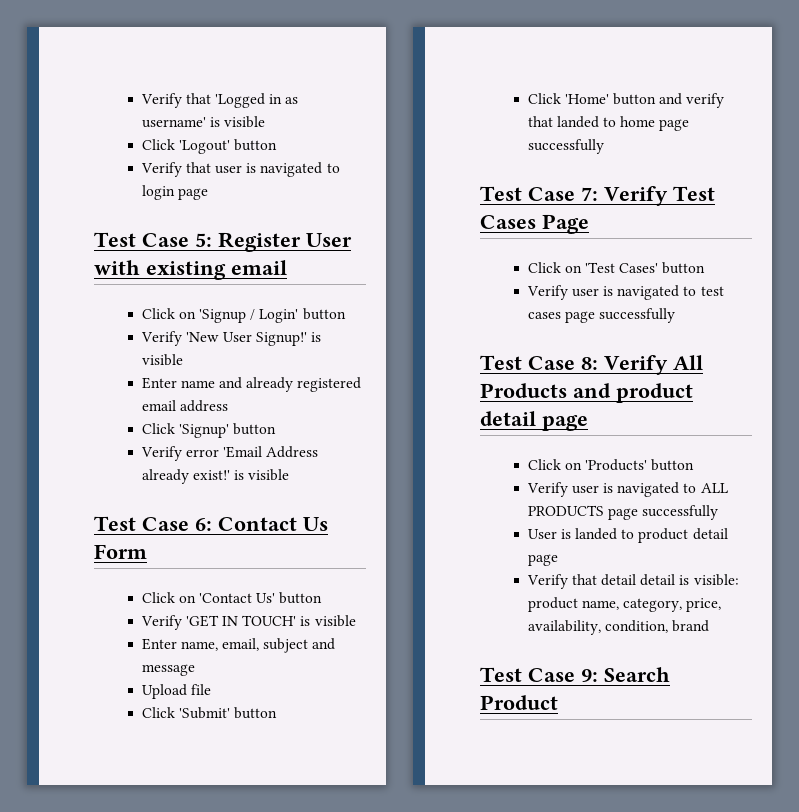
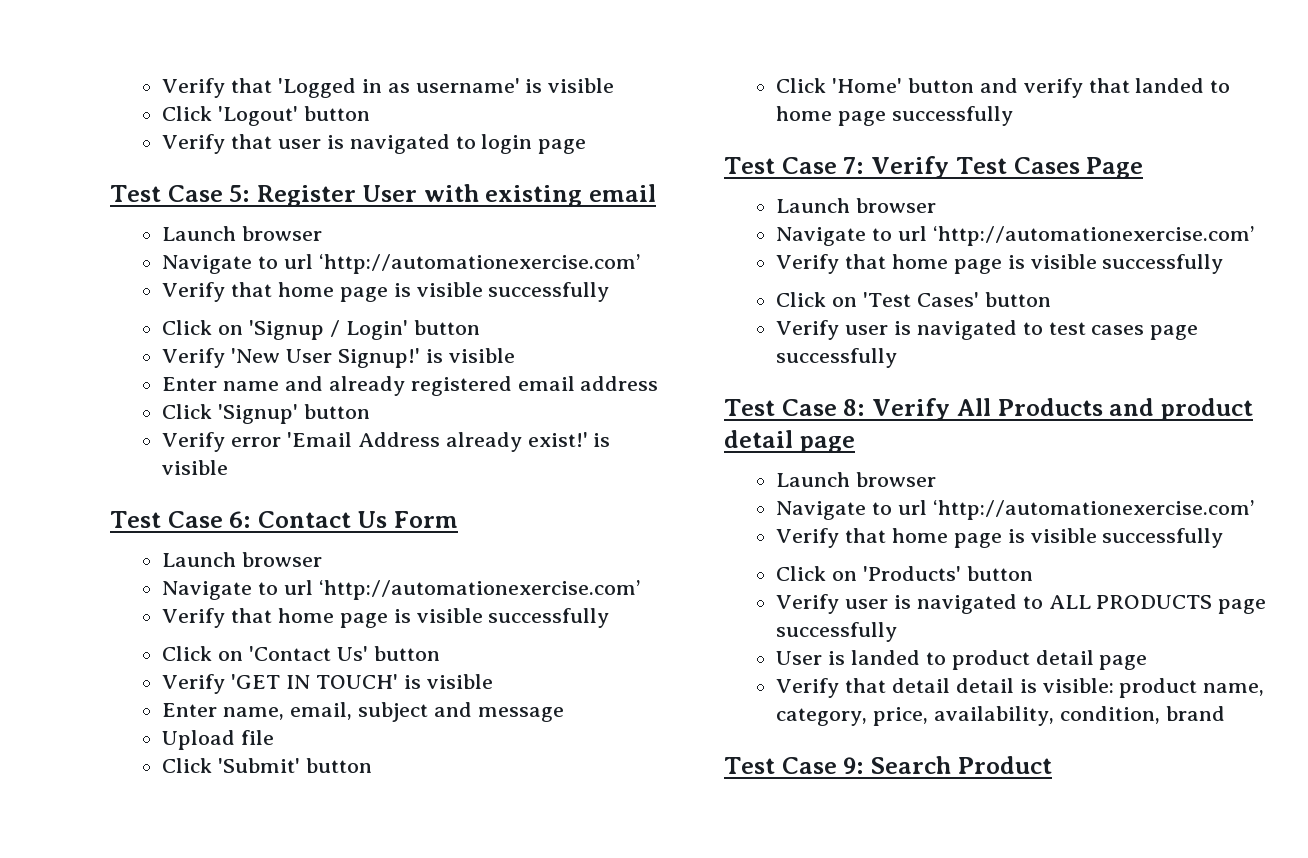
(287, 267) none -> [162,226,323,241] [162,254,640,274] [162,282,610,302] // Launch browser // Navigate to url ‘http://automationexercise.com’ // Verify that home page is visible successfully
(147, 551) none -> [162,552,323,567] [162,580,640,600] [162,608,610,628] // Launch browser // Navigate to url ‘http://automationexercise.com’ // Verify that home page is visible successfully
(589, 224) none -> [776,198,937,213] [776,226,1254,246] [776,254,1224,274] // Launch browser // Navigate to url ‘http://automationexercise.com’ // Verify that home page is visible successfully
(588, 422) none -> [776,472,937,487] [776,500,1254,520] [776,528,1224,548] // Launch browser // Navigate to url ‘http://automationexercise.com’ // Verify that home page is visible successfully

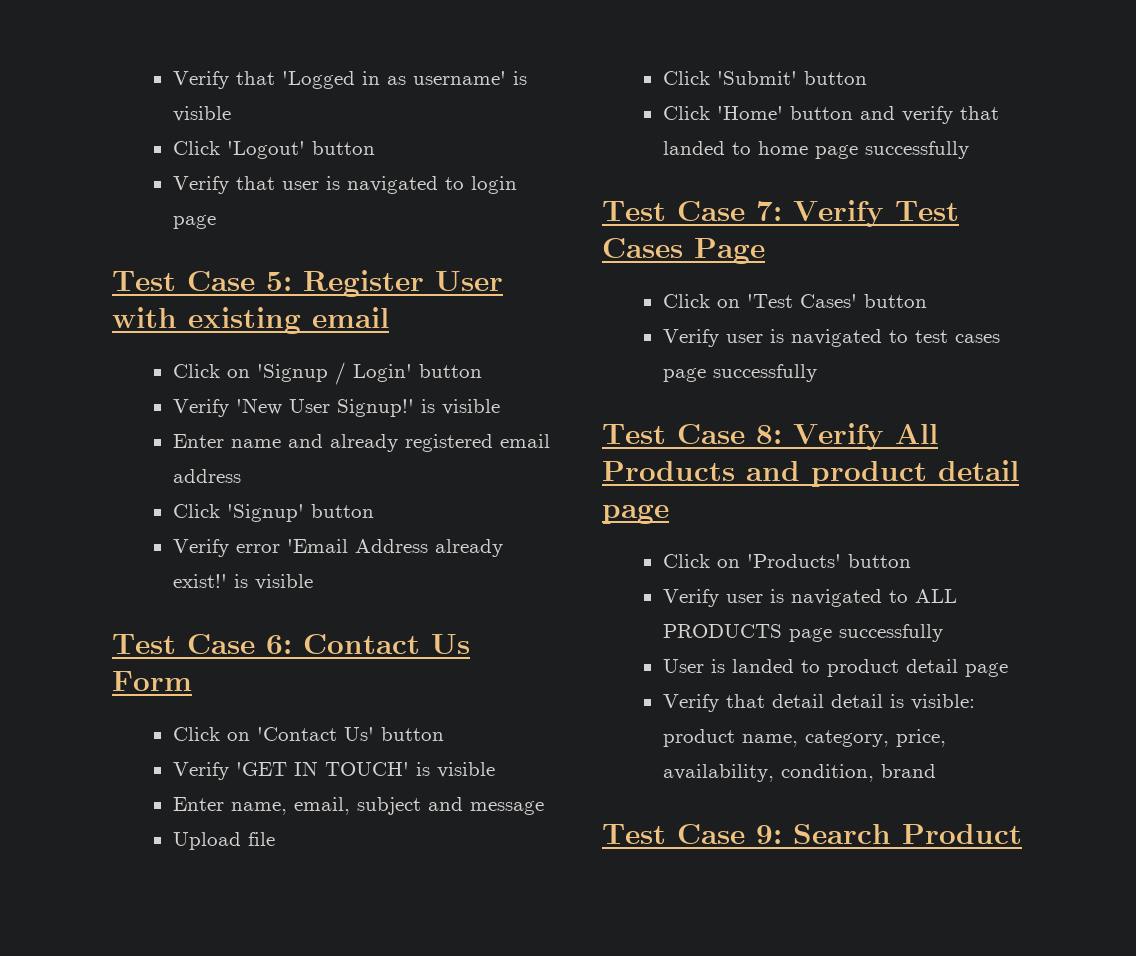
[162,226,323,241] [162,254,640,274] [162,282,610,302] // Launch browser // Navigate to url ‘http://automationexercise.com’ // Verify that home page is visible successfully -> (389, 317) none
[162,552,323,567] [162,580,640,600] [162,608,610,628] // Launch browser // Navigate to url ‘http://automationexercise.com’ // Verify that home page is visible successfully -> (192, 681) none
[776,198,937,213] [776,226,1254,246] [776,254,1224,274] // Launch browser // Navigate to url ‘http://automationexercise.com’ // Verify that home page is visible successfully -> (765, 251) none
[776,472,937,487] [776,500,1254,520] [776,528,1224,548] // Launch browser // Navigate to url ‘http://automationexercise.com’ // Verify that home page is visible successfully -> (669, 514) none

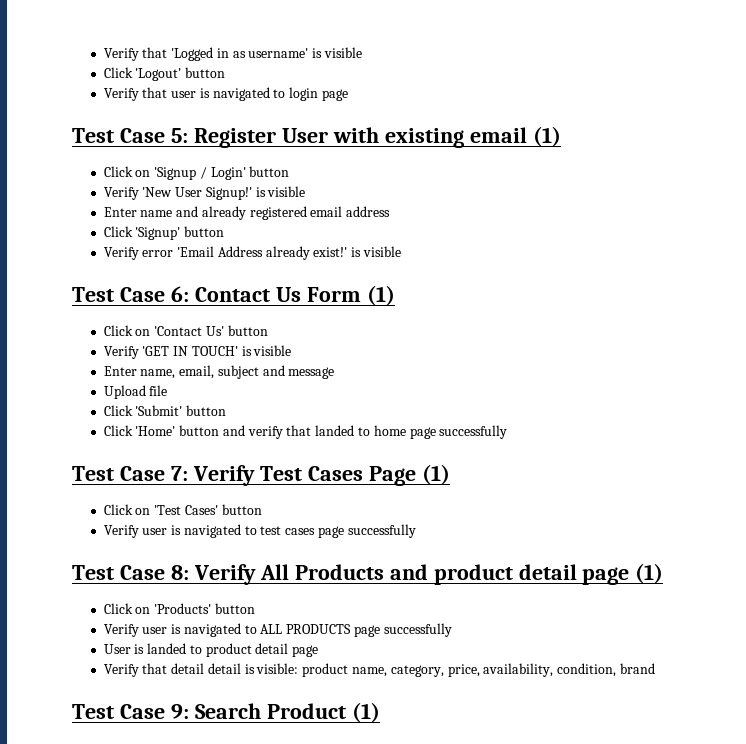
(389, 317) none -> [532,126,561,147] (1)
(192, 681) none -> [366,285,395,306] (1)
(765, 251) none -> [421,464,450,485] (1)
(669, 514) none -> [635,563,664,584] (1)
(1022, 834) none -> [351,702,380,723] (1)

